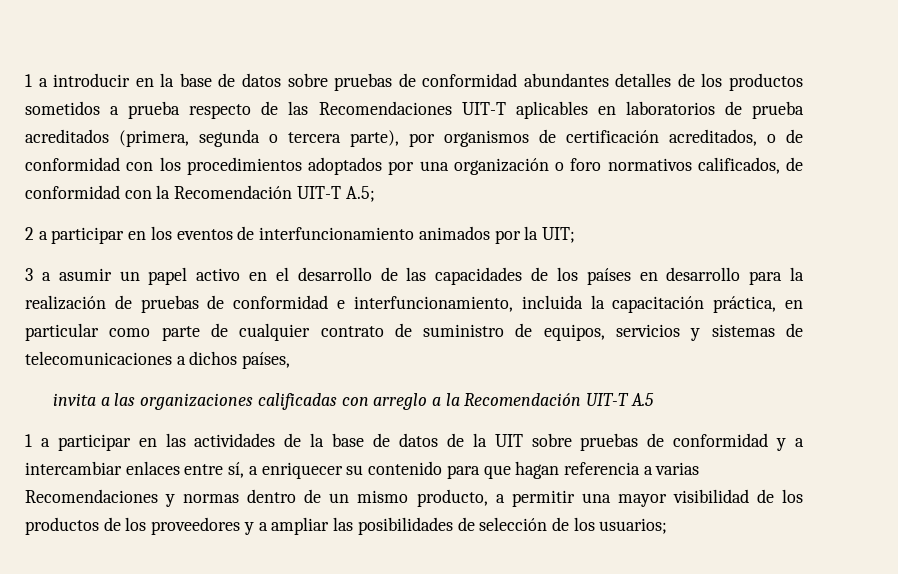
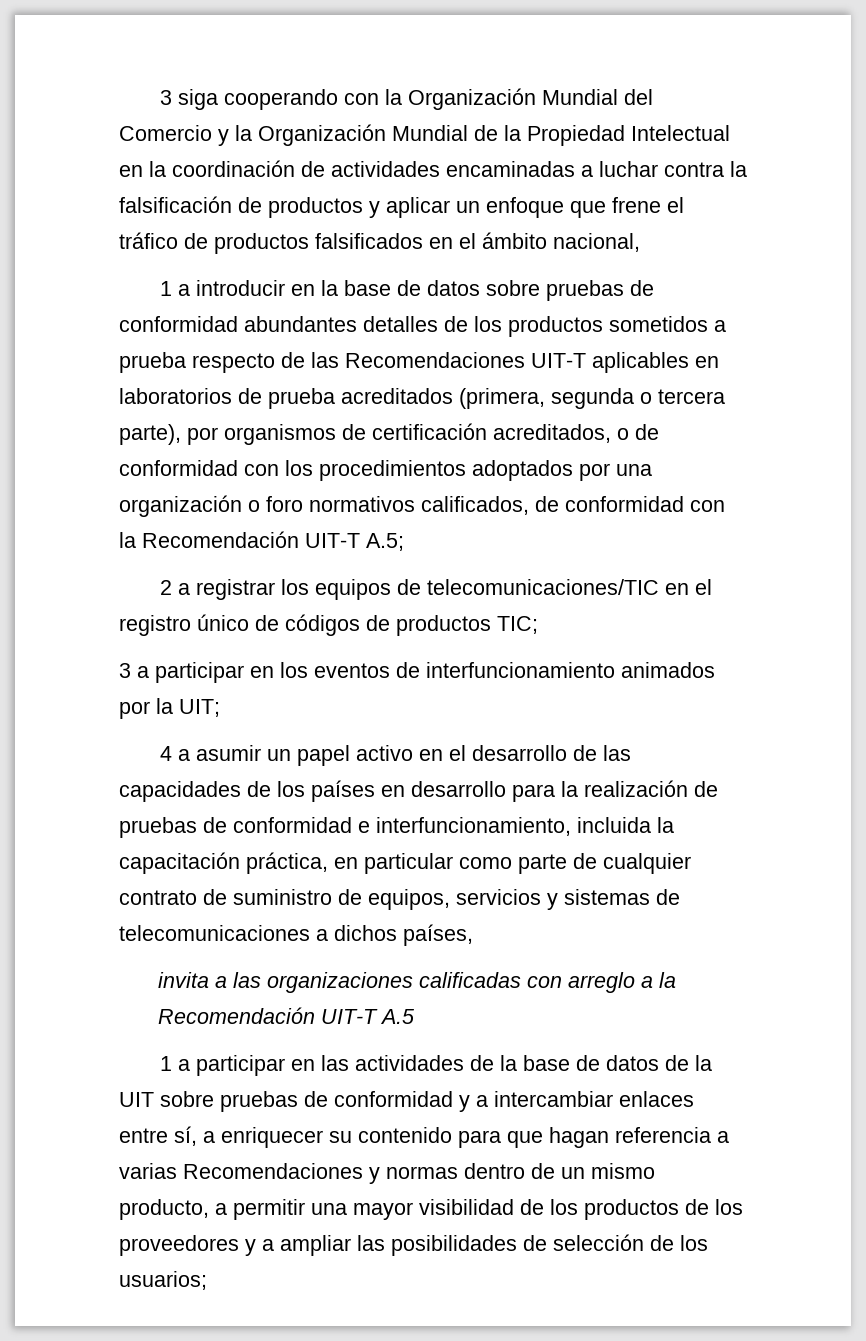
(25, 80) none -> [159,88,653,110] [119,124,730,146] [119,160,747,177] [119,196,684,218] [119,232,640,254] 3 siga cooperando con la Organización Mundial del Comercio y la Organización Mundial de la Propiedad Intelectual en la coordinación de actividades encaminadas a luchar contra la falsificación de productos y aplicar un enfoque que frene el tráfico de productos falsificados en el ámbito nacional, //
(48, 235) none -> [195,579,712,600] [119,614,538,636] [119,663,149,678] registrar los equipos de telecomunicaciones/TIC en el registro único de códigos de productos TIC; // 3 a
[25,268,33,281] 3 -> [159,746,172,761] 4

